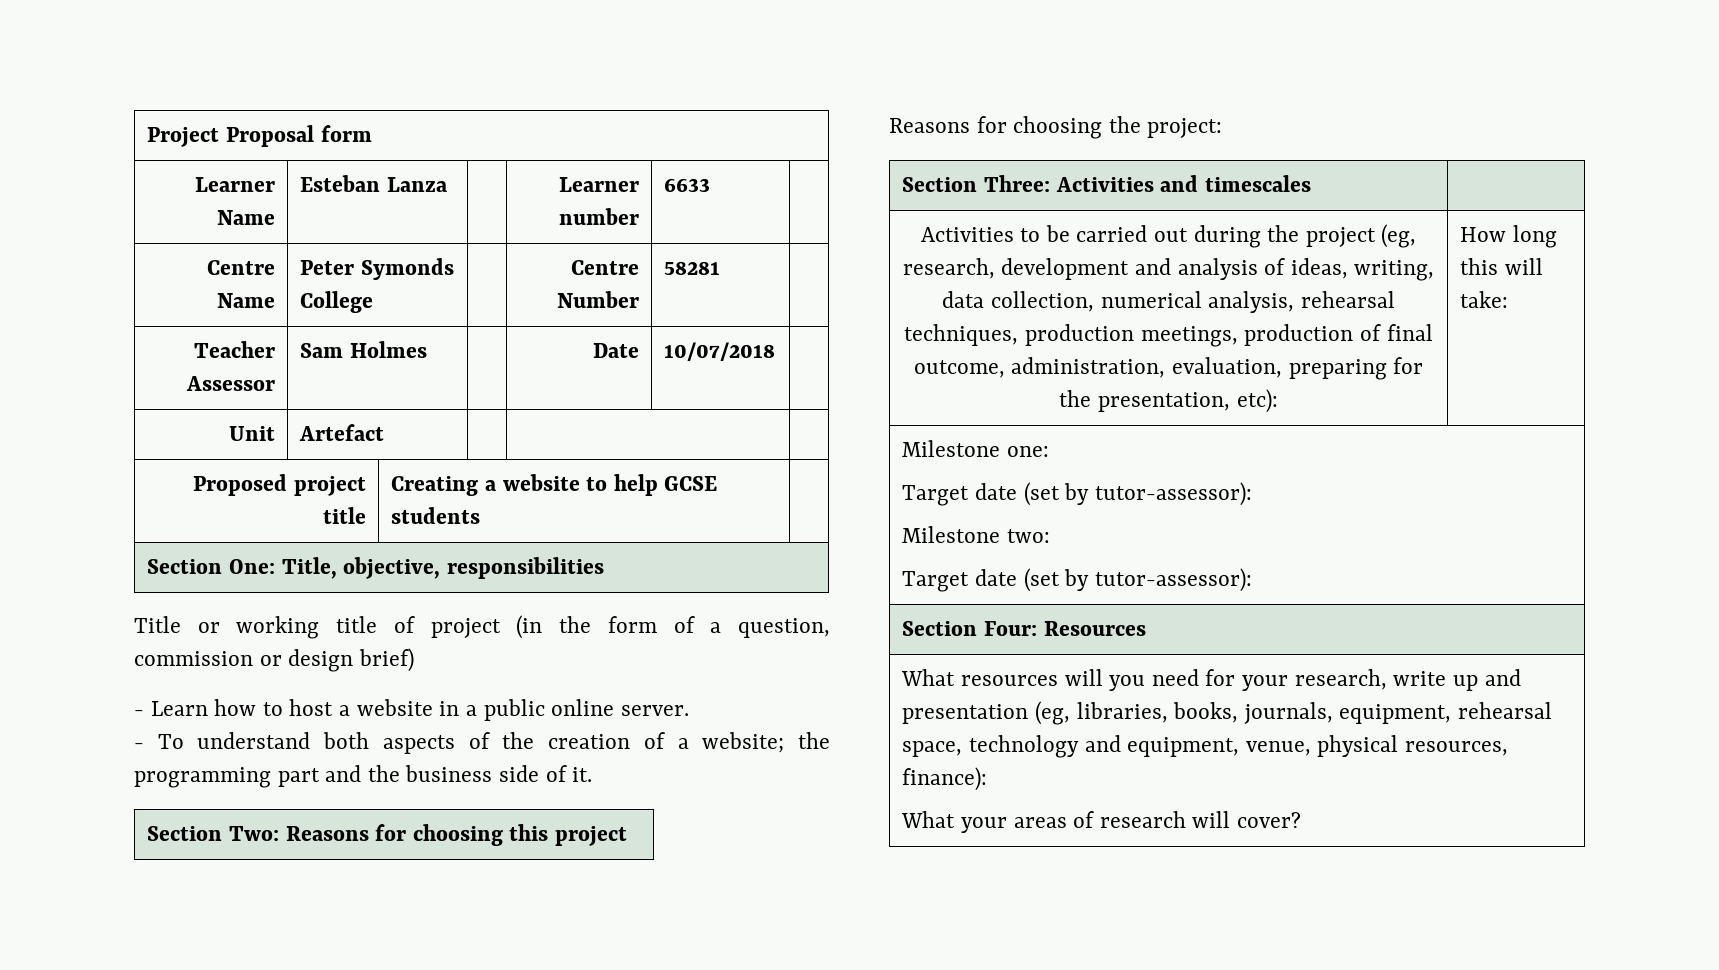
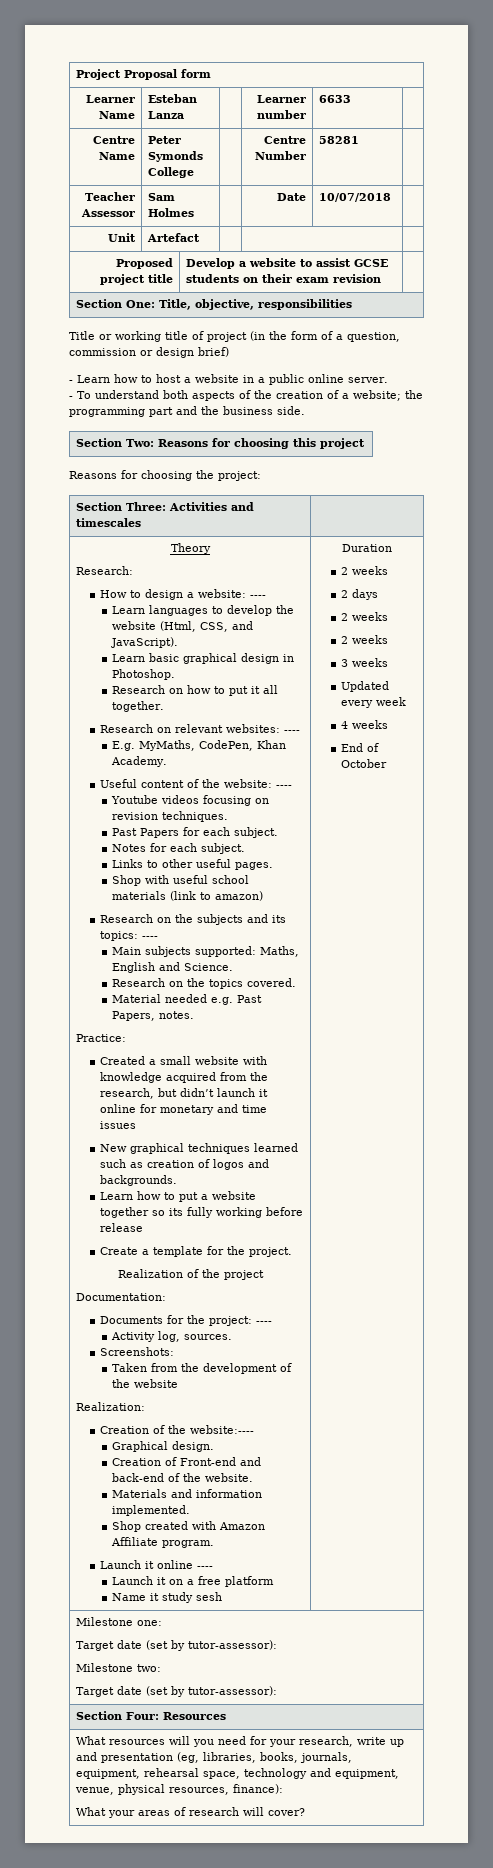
[391,476,479,496] Creating -> [186,258,236,269] Develop
[613,474,658,496] help -> [316,258,352,267] assist
(481, 515) none -> [243,274,382,283] on their exam revision
[499,765,593,782] side of it. -> [277,406,305,415] side.
[920,224,1417,248] [902,258,1435,281] [942,291,1395,313] [904,324,1433,347] [913,357,1424,380] [1059,389,1278,413] [1460,225,1558,248] [1460,258,1544,275] [1460,291,1509,308] Activities to be carried out during the project (eg, research, development and analysis of ideas, writing, data collection, numerical analysis, rehearsal techniques, production meetings, production of final outcome, administration, evaluation, preparing for the presentation, etc): | How long this will take: -> [170,543,211,554] [76,566,134,575] [100,589,267,600] [112,605,295,616] [112,621,254,632] [111,637,179,648] [112,653,295,664] [112,669,176,680] [112,685,279,696] [112,701,165,712] [100,724,301,733] [112,740,287,751] [111,756,168,767] [100,779,293,788] [111,795,270,806] [112,811,229,822] [112,827,279,838] [112,843,246,854] [112,859,274,870] [112,875,250,886] [112,891,264,901] [100,914,287,925] [100,931,159,941] [112,946,300,957] [112,962,234,973] [112,978,297,989] [112,994,263,1005] [112,1011,195,1021] [76,1034,127,1042] [100,1056,268,1065] [100,1072,269,1083] [100,1088,269,1099] [100,1104,268,1115] [100,1121,137,1129] [100,1143,299,1154] [100,1159,270,1170] [100,1175,178,1186] [100,1191,257,1202] [100,1207,304,1218] [100,1223,144,1232] [100,1246,293,1257] [117,1269,264,1280] [76,1293,167,1301] [100,1315,273,1326] [111,1331,233,1342] [100,1347,175,1356] [112,1363,293,1374] [112,1379,179,1388] [76,1402,146,1411] [100,1425,255,1434] [112,1441,215,1452] [112,1457,262,1466] [112,1473,254,1482] [112,1489,263,1498] [112,1505,191,1516] [112,1521,266,1532] [111,1537,215,1548] [100,1560,214,1569] [112,1576,275,1587] [112,1592,223,1603] [342,544,392,552] [341,566,389,575] [341,589,379,600] [341,612,389,621] [341,635,389,644] [341,658,389,667] [341,681,390,692] [341,697,407,708] [341,720,389,729] [341,743,380,752] [341,759,388,768] Theory // Research: // How to design a website: ---- // Learn languages to develop the website (Html, CSS, and JavaScript). // Learn basic graphical design in Photoshop. // Research on how to put it all together. // Research on relevant websites: ---- // E.g. MyMaths, CodePen, Khan Academy. // Useful content of the website: ---- // Youtube videos focusing on revision techniques. // Past Papers for each subject. // Notes for each subject. // Links to other useful pages. // Shop with useful school materials (link to amazon) // Research on the subjects and its topics: ---- // Main subjects supported: Maths, English and Science. // Research on the topics covered. // Material needed e.g. Past Papers, notes. // Practice: // Created a small website with knowledge acquired from the research, but didn’t launch it online for monetary and time issues // New graphical techniques learned such as creation of logos and backgrounds. // Learn how to put a website together so its fully working before release // Create a template for the project. // Realization of the project // Documentation: // Documents for the project: ---- // Activity log, sources. // Screenshots: // Taken from the development of the website // Realization: // Creation of the website:---- // Graphical design. // Creation of Front-end and back-end of the website. // Materials and information implemented. // Shop created with Amazon Affiliate program. // Launch it online ---- // Launch it on a free platform // Name it study sesh | Duration // 2 weeks // 2 days // 2 weeks // 2 weeks // 3 weeks // Updated every week // 4 weeks // End of October

